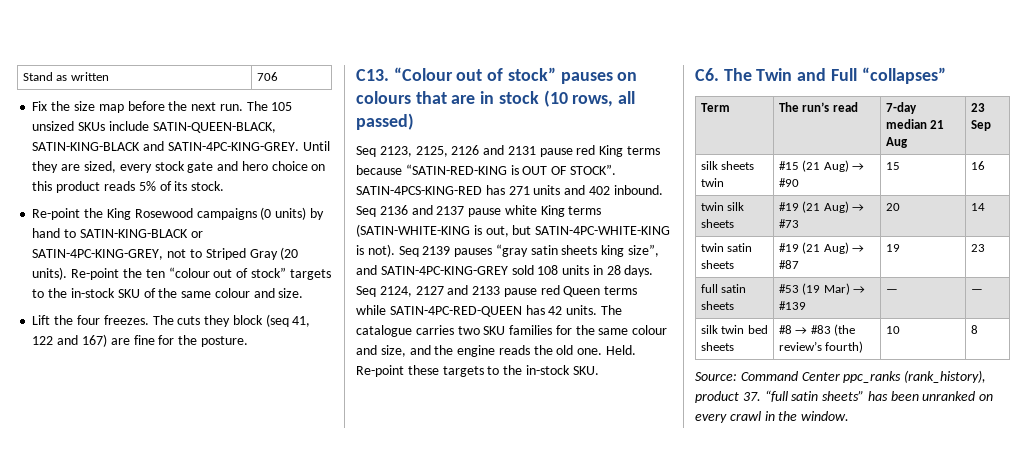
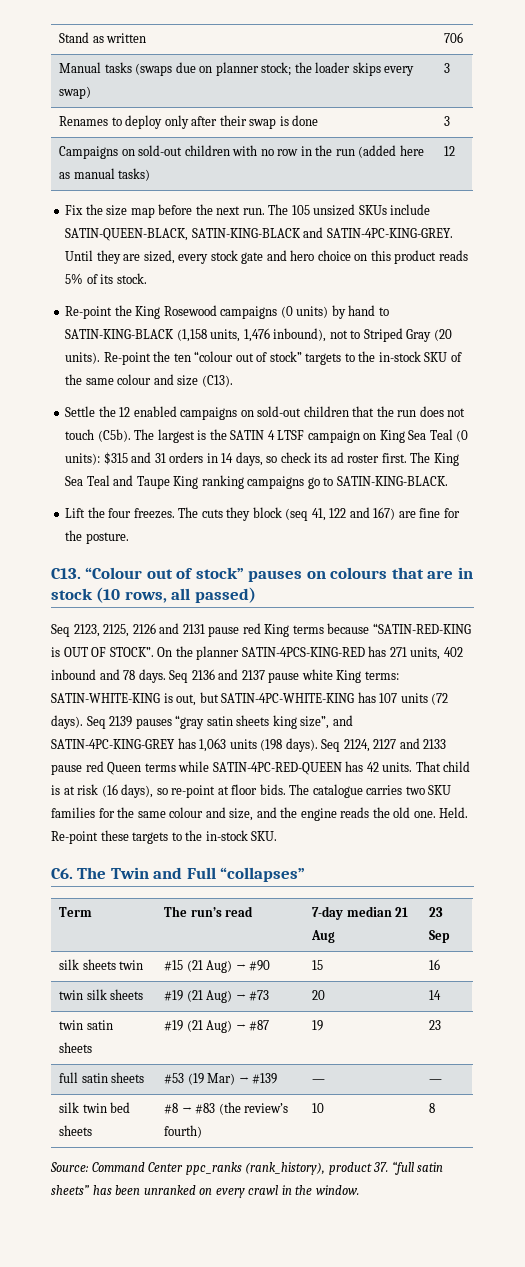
(278, 76) none -> [59,62,415,76] [59,86,92,99] [444,63,451,73] [59,115,319,129] [444,116,451,126] [59,145,424,159] [59,168,151,181] [444,146,456,156] // Manual tasks (swaps due on planner stock; the loader skips every swap) | 3 // Renames to deploy only after their swap is done | 3 // Campaigns on sold-out children with no row in the run (added here as manual tasks) | 12
[190,231,203,238] [32,249,164,260] or SATIN-4PC-KING-GREY, -> [176,328,327,342] (1,158 units, 1,476 inbound),
[278,288,304,298] size. -> [177,375,233,387] [65,406,466,420] [65,429,469,443] [65,452,459,466] [65,475,448,489] size (C13). // Settle the 12 enabled campaigns on sold-out children that the run does not touch (C5b). The largest is the SATIN 4 LTSF campaign on King Sea Teal (0 units): $315 and 31 orders in 14 days, so check its ad roster first. The King Sea Teal and Taupe King ranking campaigns go to SATIN-KING-BLACK.
[356,185,663,195] SATIN-4PCS-KING-RED has 271 units and 402 inbound. -> [157,646,463,660] [51,669,166,683] On the planner SATIN-4PCS-KING-RED has 271 units, 402 inbound and 78 days.
[568,206,602,215] [356,224,470,237] terms (SATIN-WHITE-KING -> [364,671,399,680] [51,693,160,703] terms: SATIN-WHITE-KING
[356,244,395,257] is not). -> [357,692,449,705] [51,715,83,729] has 107 units (72 days).
[511,265,654,277] sold 108 units in 28 days. -> [177,738,318,752] has 1,063 units (198 days).
(598, 310) none -> [415,761,471,772] [51,784,286,798] That child is at risk (16 days), so re-point at floor bids.

